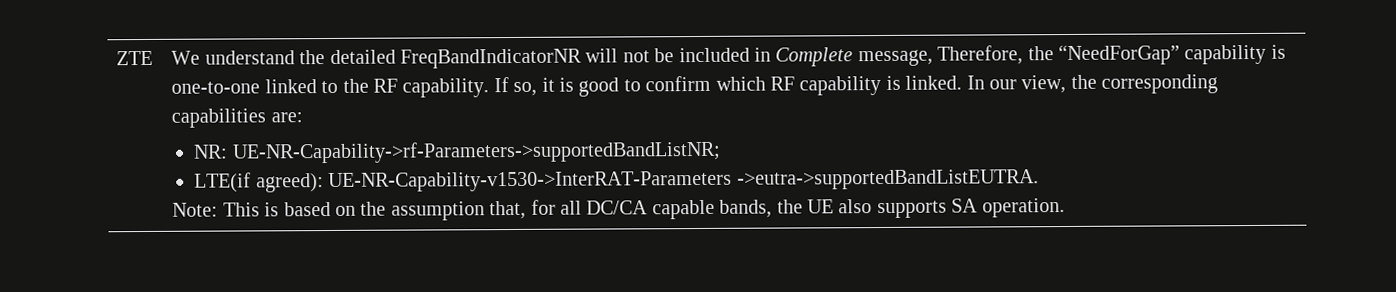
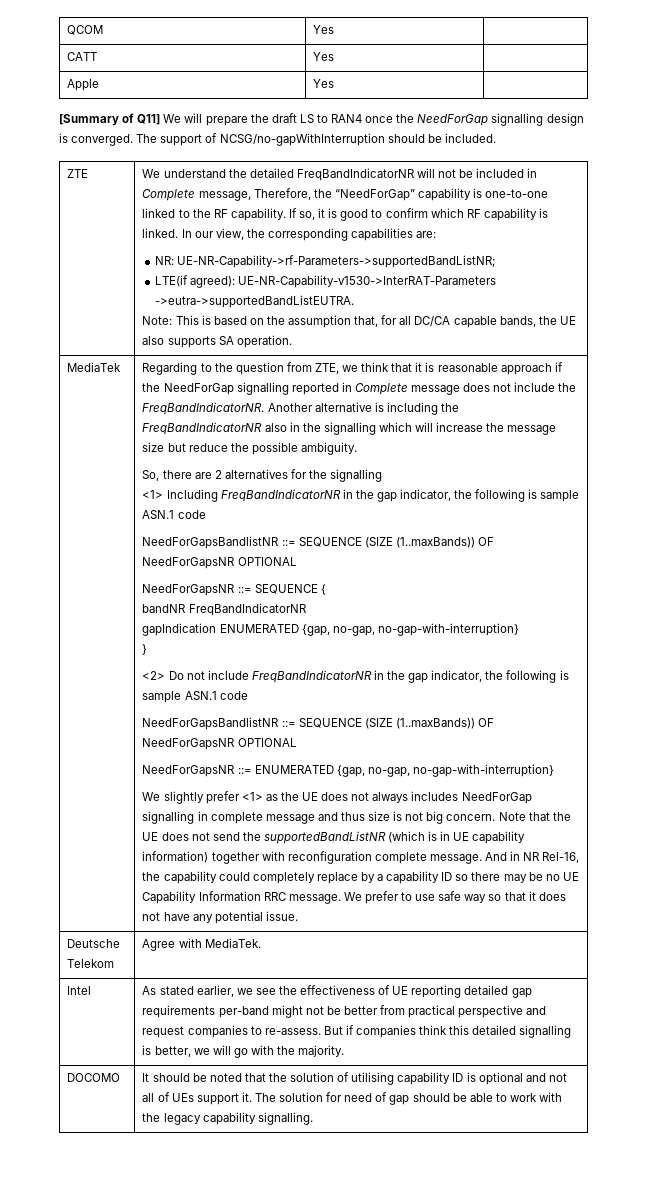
(116, 58) none -> [67,25,104,35] [313,25,335,34] [67,52,98,61] [313,52,335,61] [67,79,100,91] [313,79,335,88] [59,113,584,126] [59,133,496,146] QCOM | Yes | // CATT | Yes | // Apple | Yes | // [Summary of Q11] We will prepare the draft LS to RAN4 once the NeedForGap signalling design is converged. The support of NCSG/no-gapWithInterruption should be included. //
(1065, 208) none -> [67,362,122,372] [142,362,563,375] [142,382,577,395] [142,402,459,415] [142,422,557,435] [142,442,357,455] [142,469,383,482] [142,489,580,502] [142,510,206,519] [142,536,494,549] [142,557,297,569] [142,584,326,596] [142,603,307,616] [142,623,519,636] [142,644,148,655] [142,670,569,683] [142,691,248,703] [142,717,494,730] [142,738,297,750] [142,764,554,777] [142,791,532,804] [142,811,571,824] [142,831,526,844] [142,851,580,864] [142,871,579,884] [142,891,566,904] [142,911,298,924] [67,939,121,948] [67,959,115,968] [142,938,261,951] [67,986,92,995] [142,985,532,998] [142,1005,547,1018] [142,1025,572,1038] [142,1045,345,1058] [67,1073,121,1082] [142,1072,567,1085] [142,1092,563,1105] [142,1112,313,1125] // MediaTek | Regarding to the question from ZTE, we think that it is reasonable approach if the NeedForGap signalling reported in Complete message does not include the FreqBandIndicatorNR. Another alternative is including the FreqBandIndicatorNR also in the signalling which will increase the message size but reduce the possible ambiguity. // So, there are 2 alternatives for the signalling // <1> Including FreqBandIndicatorNR in the gap indicator, the following is sample ASN.1 code // NeedForGapsBandlistNR ::= SEQUENCE (SIZE (1..maxBands)) OF NeedForGapsNR OPTIONAL // NeedForGapsNR ::= SEQUENCE { // bandNR FreqBandIndicatorNR // gapIndication ENUMERATED {gap, no-gap, no-gap-with-interruption} // } // <2> Do not include FreqBandIndicatorNR in the gap indicator, the following is sample ASN.1 code // NeedForGapsBandlistNR ::= SEQUENCE (SIZE (1..maxBands)) OF NeedForGapsNR OPTIONAL // NeedForGapsNR ::= ENUMERATED {gap, no-gap, no-gap-with-interruption} // We slightly prefer <1> as the UE does not always includes NeedForGap signalling in complete message and thus size is not big concern. Note that the UE does not send the supportedBandListNR (which is in UE capability information) together with reconfiguration complete message. And in NR Rel-16, the capability could completely replace by a capability ID so there may be no UE Capability Information RRC message. We prefer to use safe way so that it does not have any potential issue. // Deutsche Telekom | Agree with MediaTek. // Intel | As stated earlier, we see the effectiveness of UE reporting detailed gap requirements per-band might not be better from practical perspective and request companies to re-assess. But if companies think this detailed signalling is better, we will go with the majority. // DOCOMO | It should be noted that the solution of utilising capability ID is optional and not all of UEs support it. The solution for need of gap should be able to work with the legacy capability signalling.

